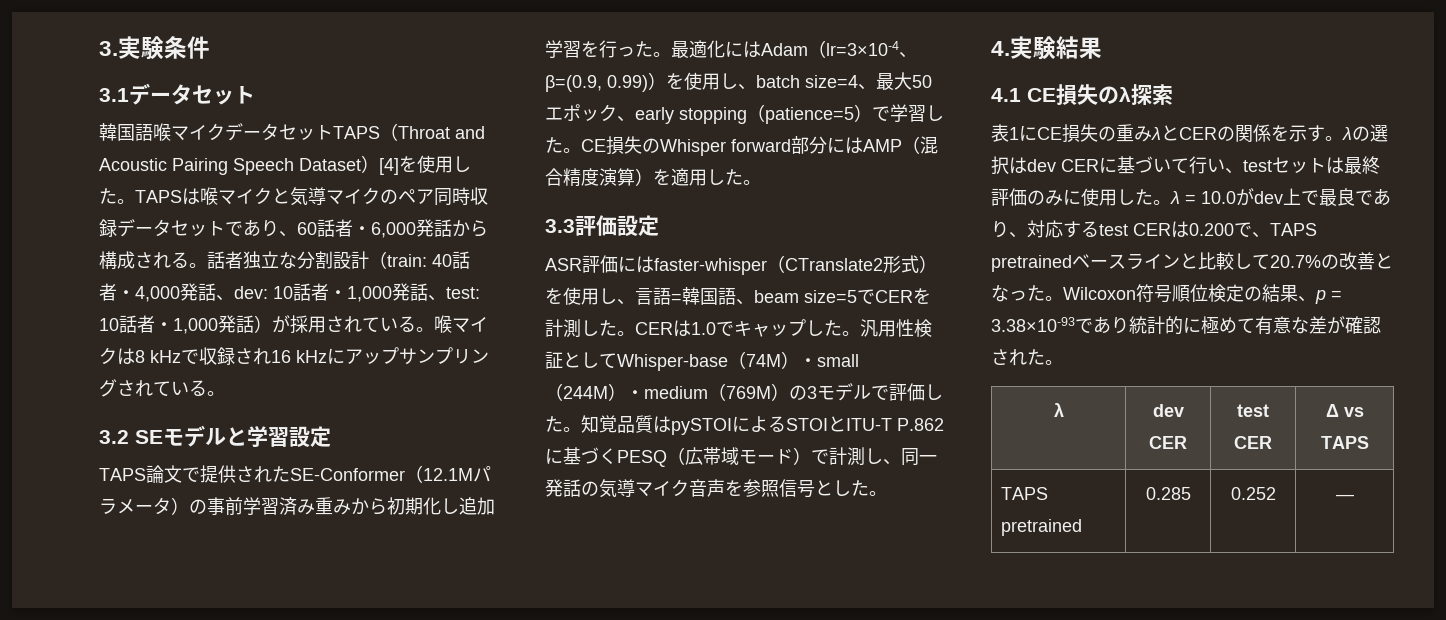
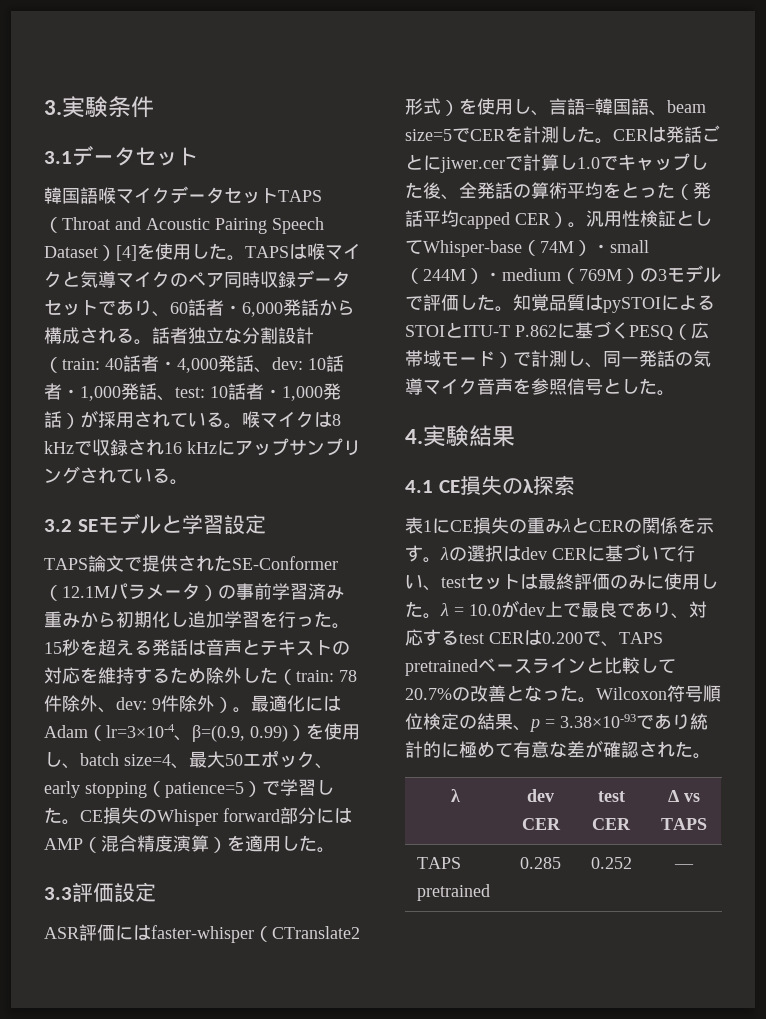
(671, 54) none -> [44,639,350,656] [44,667,357,685] [44,695,251,713] 15秒を超える発話は音声とテキストの対応を維持するため除外した（train: 78件除外、dev: 9件除外）。
(691, 328) none -> [666,125,720,143] [405,154,577,173] 発話ごとにjiwer.cerで計算し
(842, 328) none -> [423,182,711,200] [405,210,568,229] 後、全発話の算術平均をとった（発話平均capped CER）

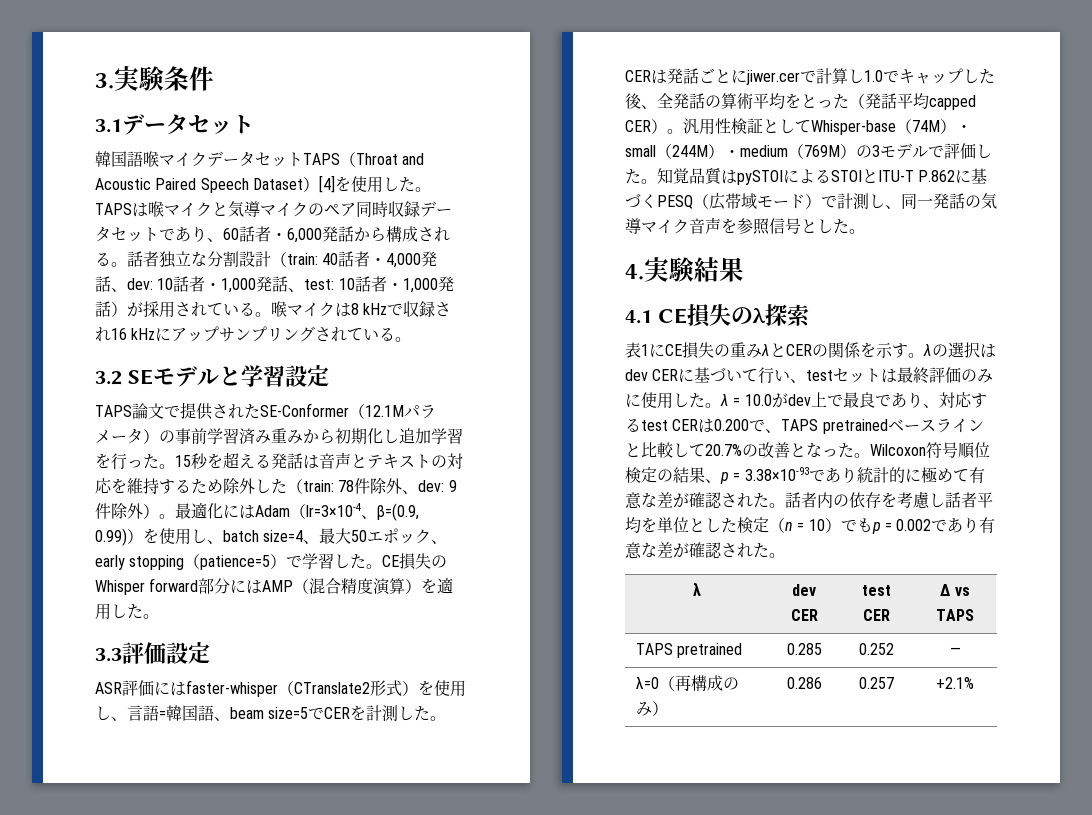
[215,218,267,234] Pairing -> [155,178,197,190] Paired
(711, 756) none -> [785,491,993,509] [625,517,996,534] [625,542,785,559] 話者内の依存を考慮し話者平均を単位とした検定（n = 10）でもp = 0.002であり有意な差が確認された。
(694, 866) none -> [635,675,739,691] [635,701,668,716] [786,677,822,689] [859,677,894,689] [936,677,974,689] // λ=0（再構成のみ） | 0.286 | 0.257 | +2.1%

